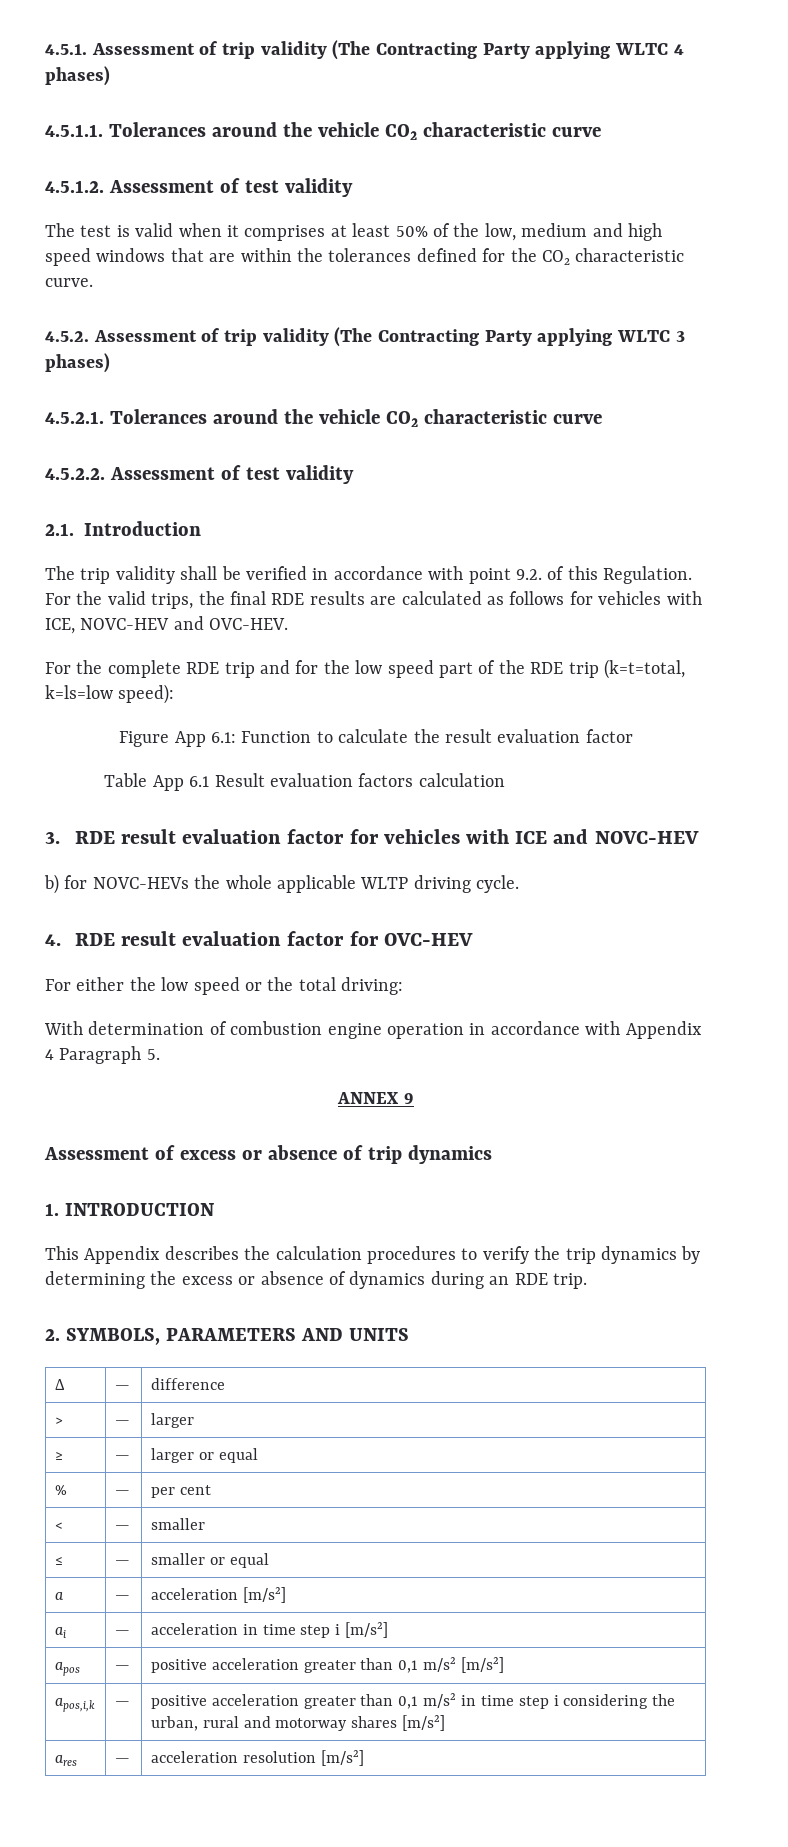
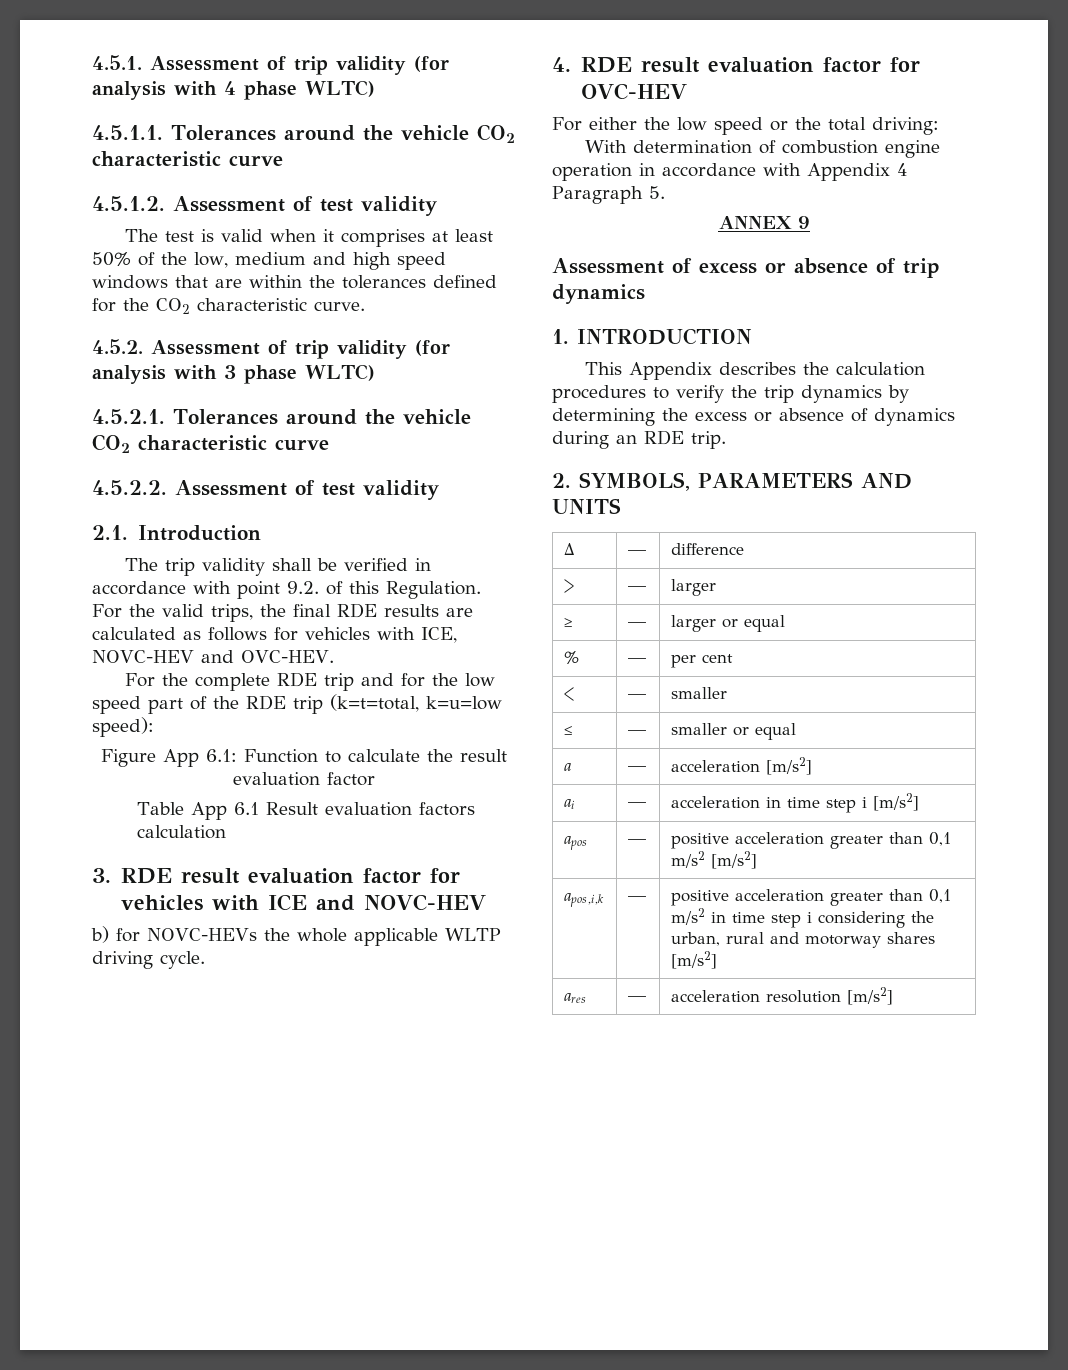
[332,40,684,60] [45,66,110,86] (The Contracting Party applying WLTC 4 phases) -> [414,56,449,72] [92,80,375,100] (for analysis with 4 phase WLTC)
[334,327,685,347] [45,353,110,373] (The Contracting Party applying WLTC 3 phases) -> [415,340,450,356] [92,364,375,384] (for analysis with 3 phase WLTC)
[45,685,113,699] k=ls=low -> [426,696,502,710] k=u=low

